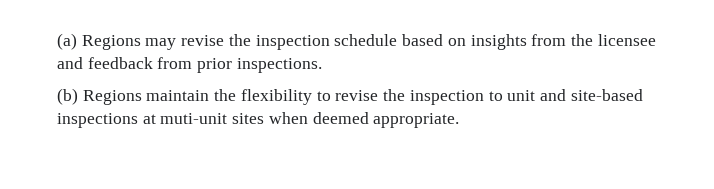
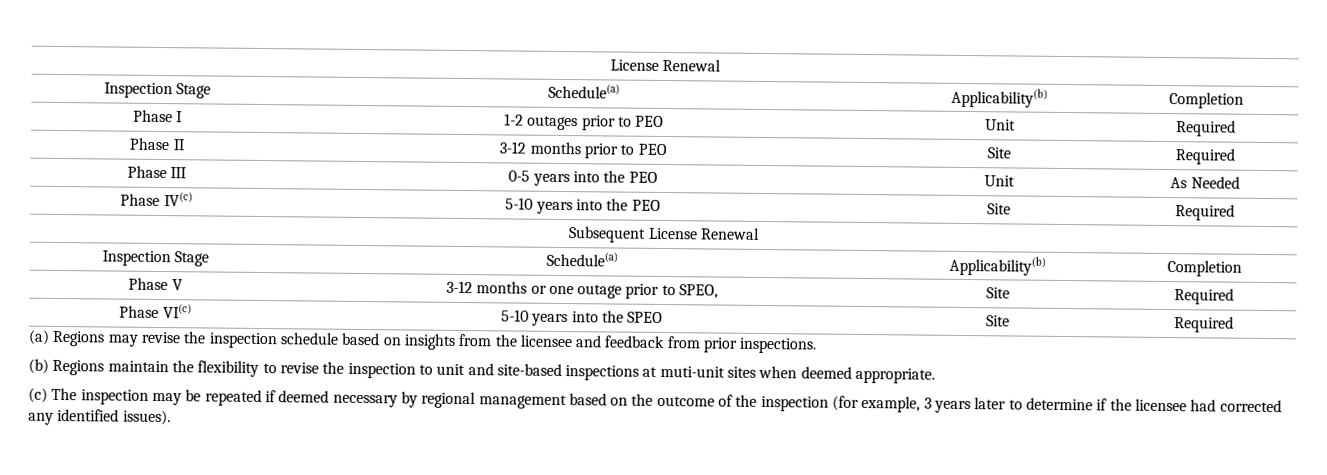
(57, 41) none -> [609,58,722,72] [103,82,212,99] [548,83,620,99] [951,87,1048,108] [1168,92,1244,109] [132,109,184,123] [503,113,665,131] [984,119,1016,131] [1176,120,1236,137] [129,137,185,151] [499,141,667,159] [986,147,1011,159] [1175,148,1235,165] [126,165,188,179] [508,170,658,187] [983,175,1015,187] [1170,176,1240,189] [120,192,193,207] [505,197,661,215] [986,203,1011,215] [1175,204,1235,221] [568,226,760,243] [101,250,210,267] [546,251,618,267] [949,255,1046,276] [1166,260,1242,277] [128,277,183,291] [445,280,719,299] [985,287,1010,299] [1174,288,1234,305] [119,304,192,319] [500,309,664,327] [985,315,1010,327] [1174,316,1234,333] License Renewal // Inspection Stage | Schedule(a) | Applicability(b) | Completion // Phase I | 1-2 outages prior to PEO | Unit | Required // Phase II | 3-12 months prior to PEO | Site | Required // Phase III | 0-5 years into the PEO | Unit | As Needed // Phase IV(c) | 5-10 years into the PEO | Site | Required // Subsequent License Renewal // Inspection Stage | Schedule(a) | Applicability(b) | Completion // Phase V | 3-12 months or one outage prior to SPEO, | Site | Required // Phase VI(c) | 5-10 years into the SPEO | Site | Required //
(460, 120) none -> [28,387,1282,414] [28,408,171,426] // (c) The inspection may be repeated if deemed necessary by regional management based on the outcome of the inspection (for example, 3 years later to determine if the licensee had corrected any identified issues).

